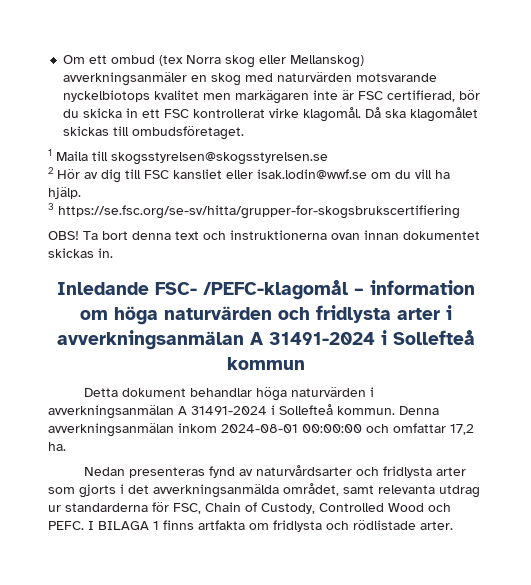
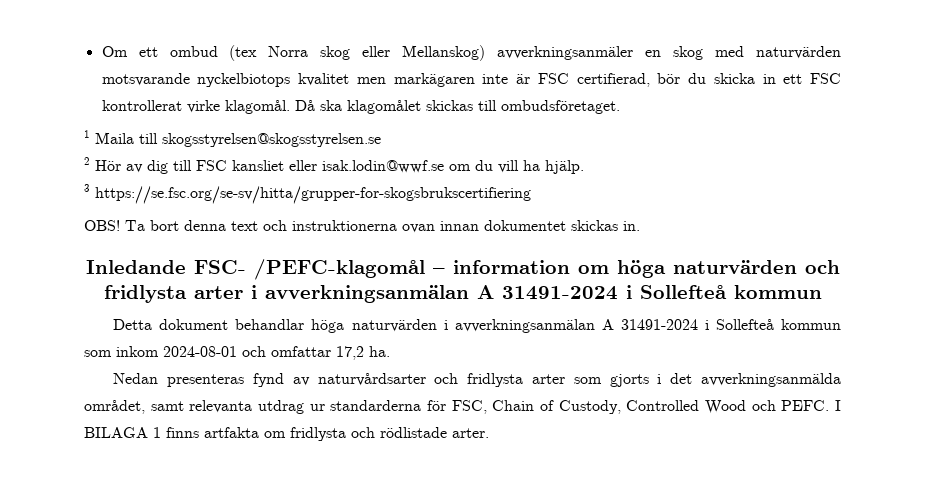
[337,406,439,415] [48,423,174,437] kommun. Denna avverkningsanmälan -> [780,319,841,330] [84,350,112,357] kommun som
[302,424,362,433] 00:00:00 -> (237, 351) none

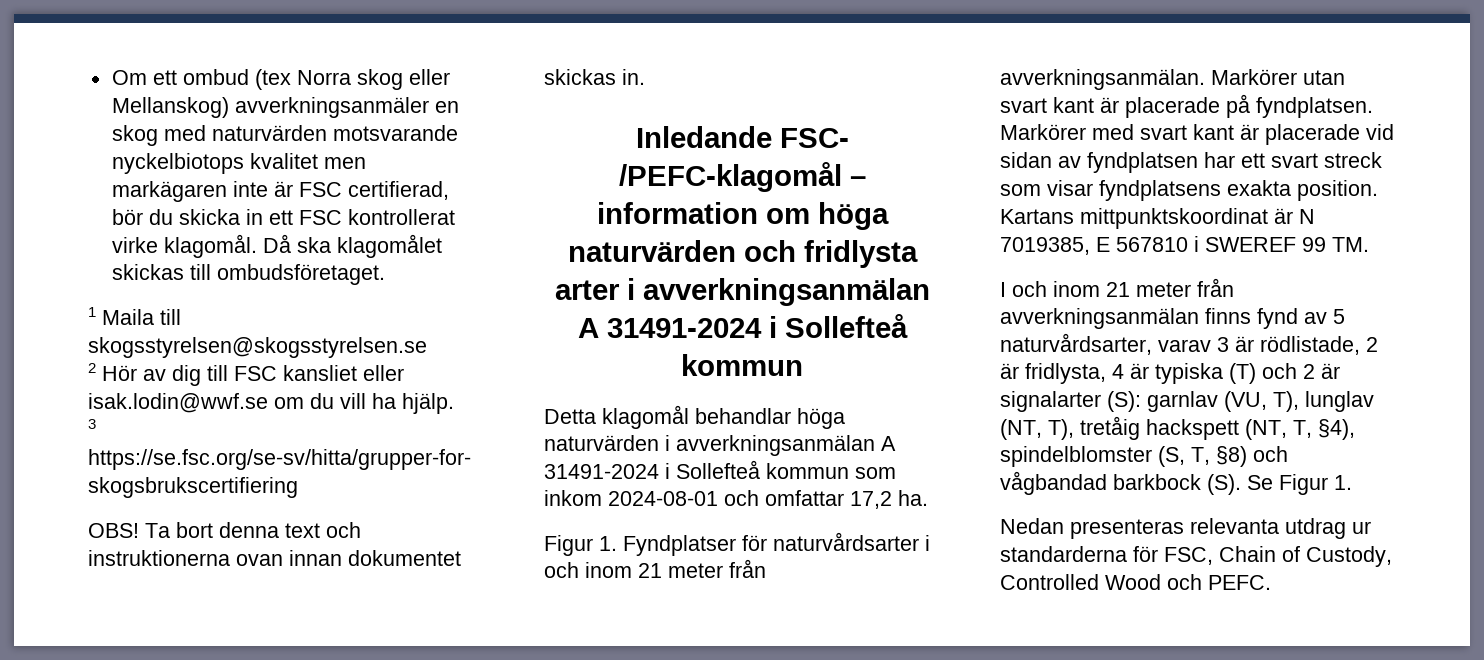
[159,319,229,330] dokument -> [602,405,689,429] klagomål
[113,373,842,387] [84,400,184,414] Nedan presenteras fynd av naturvårdsarter och fridlysta arter som gjorts i det avverkningsanmälda området, samt -> [544,532,930,556] [544,559,766,578] [1000,69,1345,90] [1000,94,1373,118] [1000,124,1394,145] [1000,152,1382,173] [1000,180,1378,201] [1000,208,1315,229] [1000,236,1369,255] [1000,278,1234,297] [1000,308,1345,329] [1000,333,1378,355] [1000,363,1340,384] [1000,391,1374,412] [1000,416,1355,440] [1000,446,1288,467] [1000,471,1352,495] [1000,518,1184,539] Figur 1. Fyndplatser för naturvårdsarter i och inom 21 meter från avverkningsanmälan. Markörer utan svart kant är placerade på fyndplatsen. Markörer med svart kant är placerade vid sidan av fyndplatsen har ett svart streck som visar fyndplatsens exakta position. Kartans mittpunktskoordinat är N 7019385, E 567810 i SWEREF 99 TM. // I och inom 21 meter från avverkningsanmälan finns fynd av 5 naturvårdsarter, varav 3 är rödlistade, 2 är fridlysta, 4 är typiska (T) och 2 är signalarter (S): garnlav (VU, T), lunglav (NT, T), tretåig hackspett (NT, T, §4), spindelblomster (S, T, §8) och vågbandad barkbock (S). Se Figur 1. // Nedan presenteras
[834,400,841,411] [84,427,489,441] I BILAGA 1 finns artfakta om fridlysta och rödlistade arter. -> (1271, 582) none

